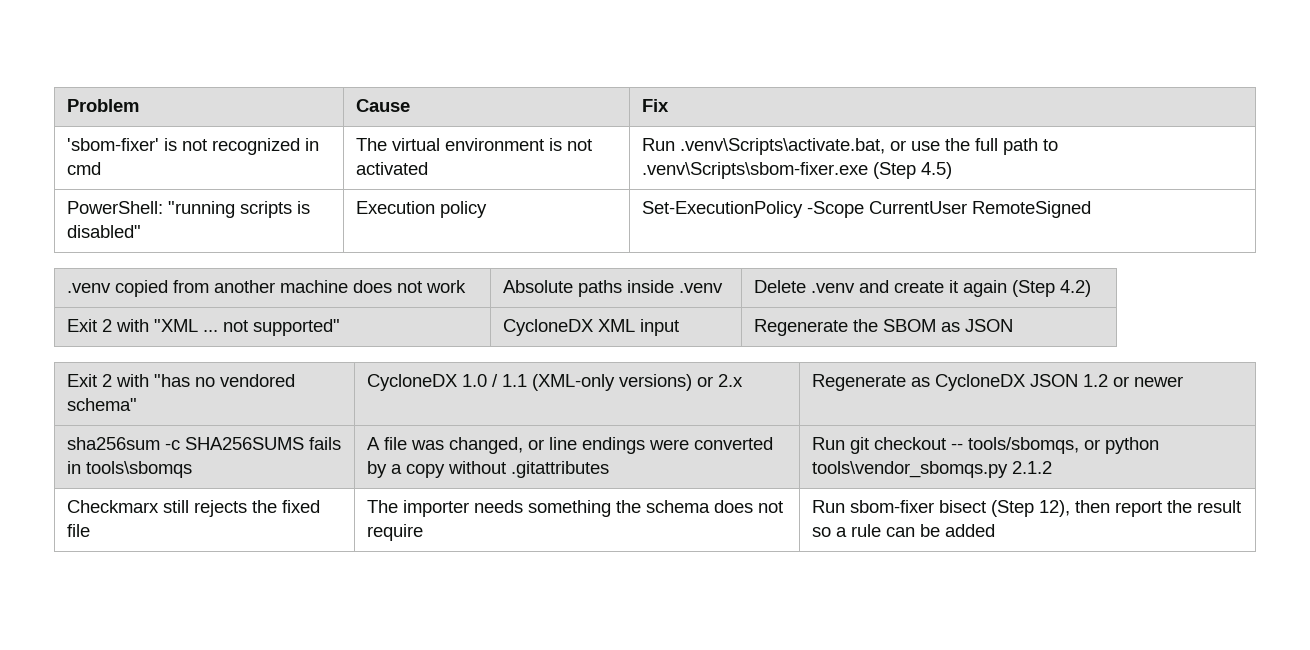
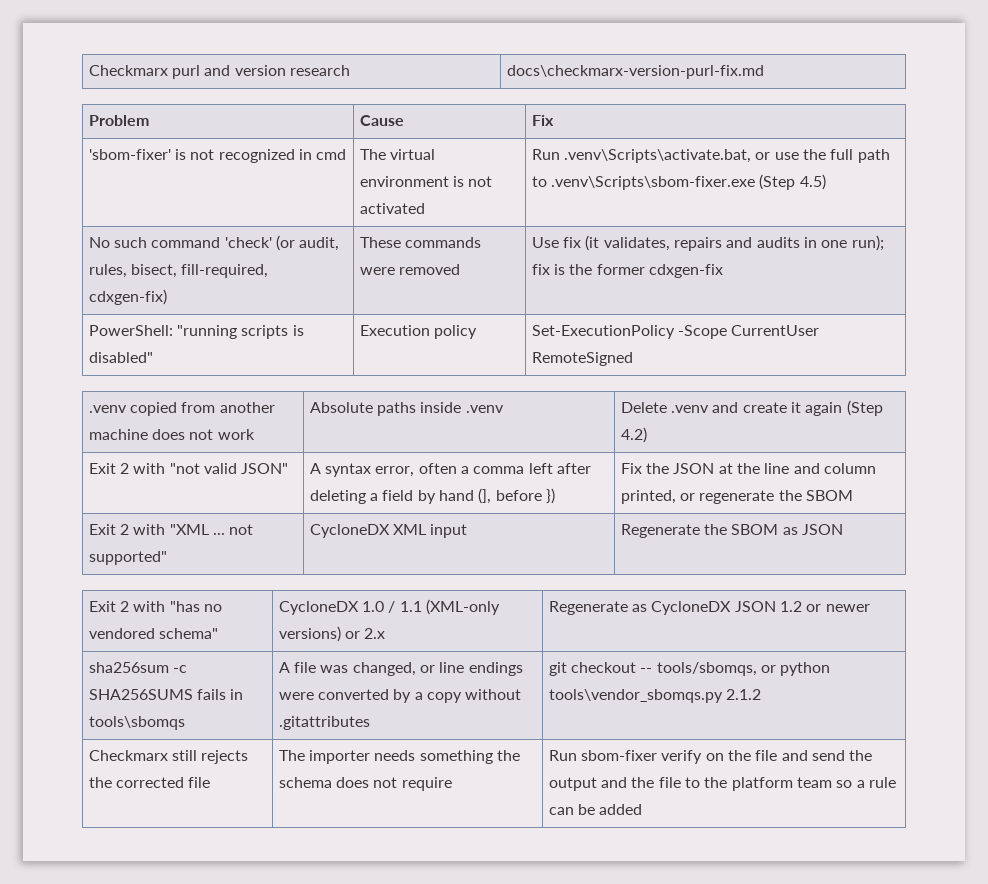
(67, 105) none -> [88,65,351,79] [506,65,764,79] Checkmarx purl and version research | docs\checkmarx-version-purl-fix.md //
(953, 170) none -> [88,235,340,251] [88,264,269,278] [88,289,167,305] [359,237,482,248] [359,264,461,275] [531,235,884,251] [531,264,724,278] // No such command 'check' (or audit, rules, bisect, fill-required, cdxgen-fix) | These commands were removed | Use fix (it validates, repairs and audits in one run); fix is the former cdxgen-fix
(1092, 288) none -> [88,463,289,474] [309,463,591,477] [309,488,555,504] [620,463,876,474] [620,490,854,504] // Exit 2 with "not valid JSON" | A syntax error, often a comma left after deleting a field by hand (], before }) | Fix the JSON at the line and column printed, or regenerate the SBOM
[812,437,846,450] Run -> (370, 723) none
[282,500,321,513] fixed -> [116,777,185,788] corrected
[939,500,1242,517] bisect (Step 12), then report the result -> [661,750,873,764] [548,777,832,791] verify on the file and send the output and the file to the platform team

